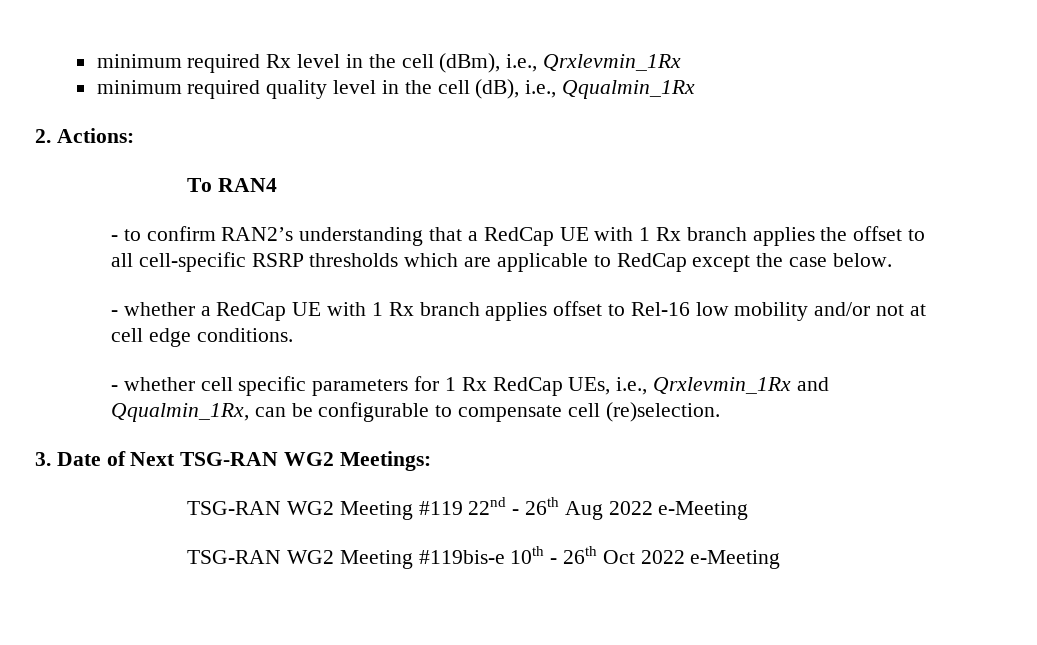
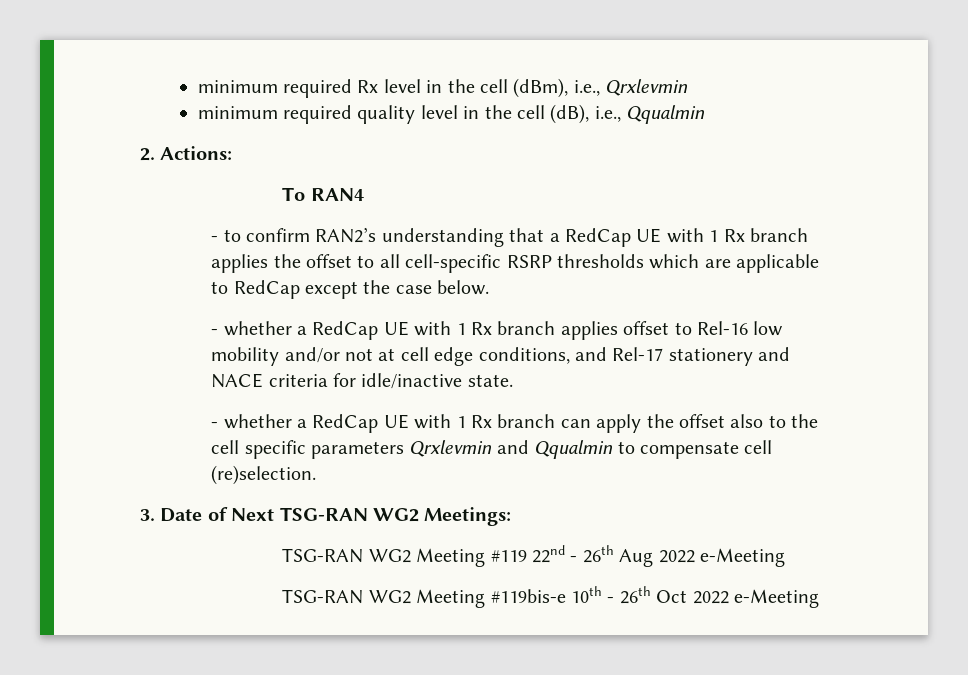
[542,54,681,71] Qrxlevmin_1Rx -> [605,79,689,96] Qrxlevmin
[561,80,695,99] Qqualmin_1Rx -> [626,105,706,124] Qqualmin
[196,328,293,342] [111,376,829,396] [111,402,430,422] conditions. // - whether cell specific parameters for 1 Rx RedCap UEs, i.e., Qrxlevmin_1Rx and Qqualmin_1Rx, can be configurable -> [478,347,791,366] [211,373,513,389] [211,414,819,433] [211,440,614,459] conditions, and Rel-17 stationery and NACE criteria for idle/inactive state. // - whether a RedCap UE with 1 Rx branch can apply the offset also to the cell specific parameters Qrxlevmin and Qqualmin

